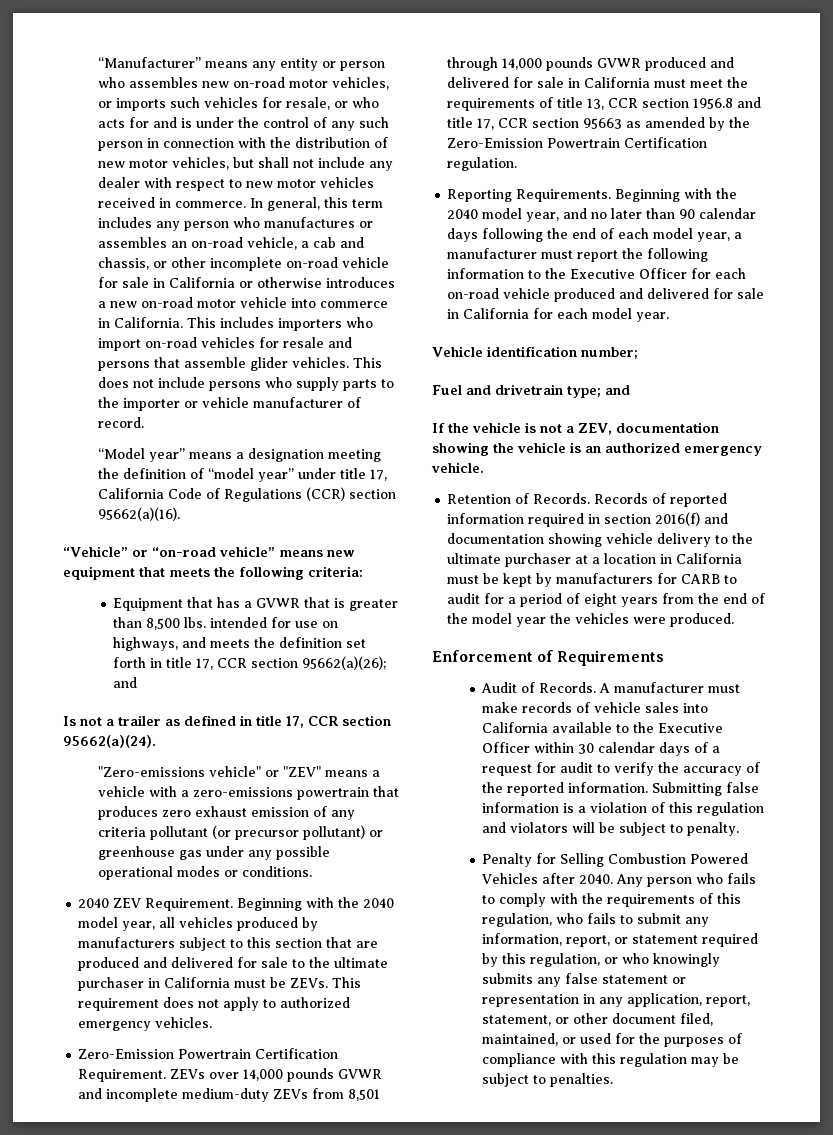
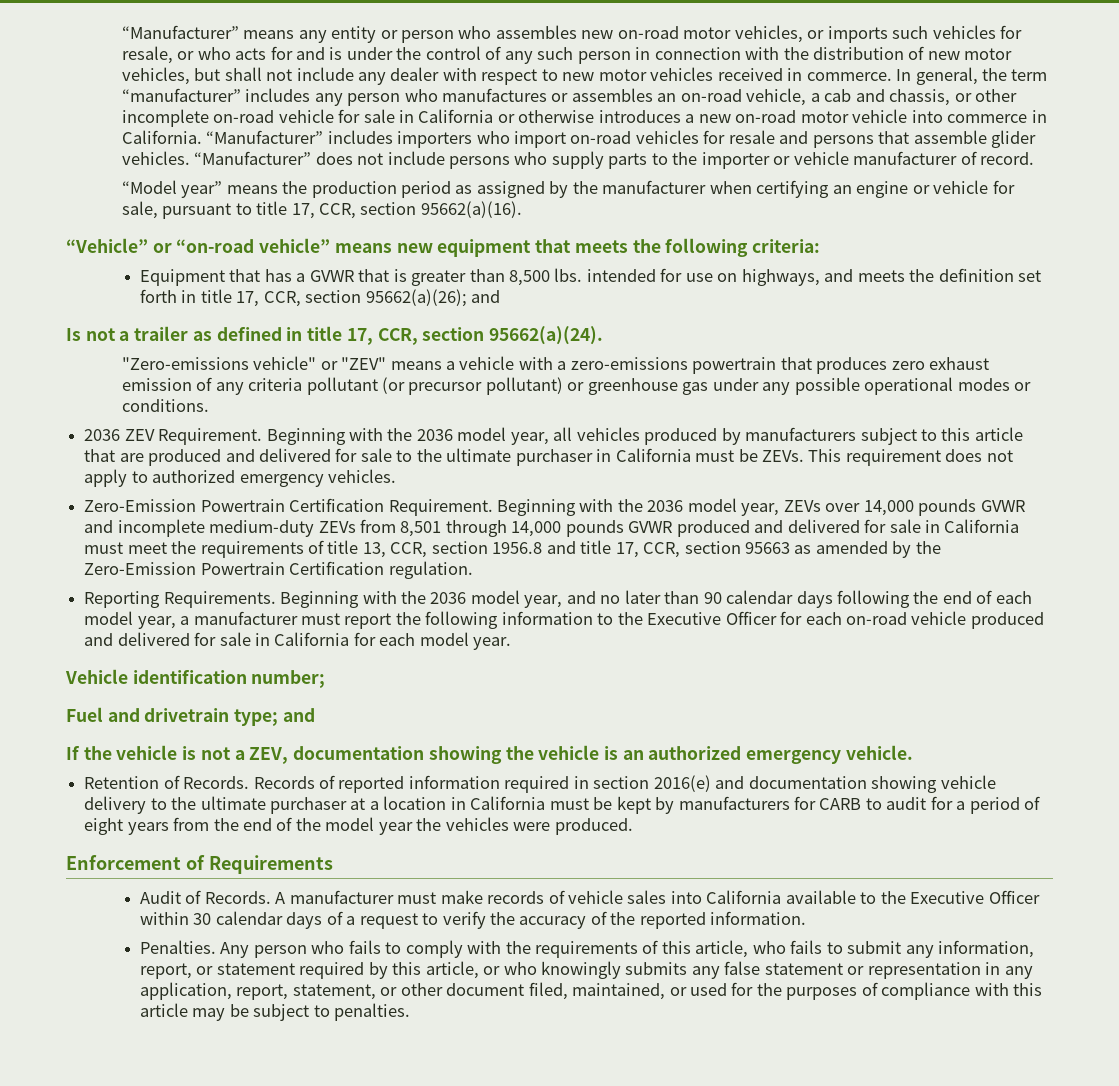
[323,197,383,208] this term -> [981,68,1048,81] [121,88,241,102] the term “manufacturer”
[186,317,216,328] This -> [206,130,324,144] “Manufacturer”
[352,357,382,368] This -> [194,151,312,165] “Manufacturer”
[235,448,381,462] [97,468,387,482] [97,487,345,502] a designation meeting the definition of “model year” under title 17, California Code of Regulations (CCR) -> [282,180,1015,198] [121,201,357,219] the production period as assigned by the manufacturer when certifying an engine or vehicle for sale, pursuant to title 17, CCR,
[217,658,248,668] CCR -> [263,291,301,307] CCR,
[308,716,339,726] CCR -> [377,328,418,345] CCR,
[78,898,110,908] 2040 -> [84,429,121,441] 2036
[363,898,395,908] 2040 -> [416,429,453,441] 2036
[275,938,323,948] section -> [974,427,1023,441] article
(167, 1075) none -> [496,498,780,516] Beginning with the 2036 model year,
[608,98,639,108] CCR -> [390,542,428,558] CCR,
[498,118,529,128] CCR -> [643,542,681,558] CCR,
[447,209,479,219] 2040 -> [430,592,467,604] 2036
[655,512,701,526] 2016(f) -> [653,775,711,792] 2016(e)
[536,762,594,773] for audit -> (418, 921) none
[652,782,760,796] [482,802,765,816] [482,822,740,836] [482,853,749,867] [482,873,614,884] Submitting false information is a violation of this regulation and violators will be subject to penalty. // Penalty for Selling Combustion Powered Vehicles after 2040. -> [139,940,216,954] // Penalties.
[482,913,553,927] regulation, -> [695,940,749,958] article,
[530,953,601,967] regulation, -> [425,961,479,979] article,
[620,1053,688,1067] regulation -> [139,1003,188,1017] article

